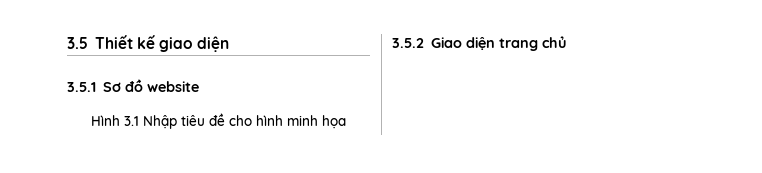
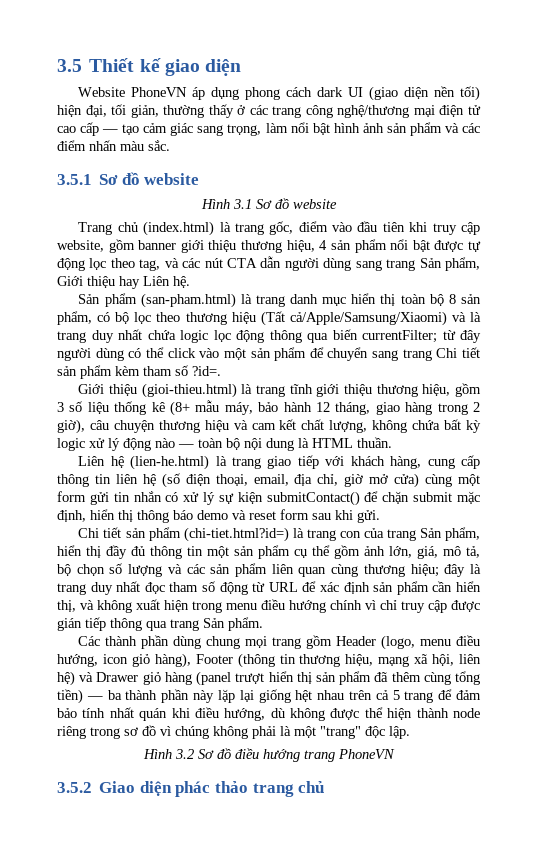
(230, 44) none -> [78,86,481,101] [57,104,482,118] [57,122,480,136] [57,140,170,151] // Website PhoneVN áp dụng phong cách dark UI (giao diện nền tối) hiện đại, tối giản, thường thấy ở các trang công nghệ/thương mại điện tử cao cấp — tạo cảm giác sang trọng, làm nổi bật hình ảnh sản phẩm và các điểm nhấn màu sắc.
[143,113,346,129] Nhập tiêu đề cho hình minh họa -> [255,198,337,209] [78,221,481,236] [57,239,482,253] [57,256,481,271] [57,276,190,289] [78,293,482,308] [57,311,481,326] [57,329,481,343] [57,347,481,361] [57,365,221,379] [78,383,482,398] [57,400,480,416] [57,419,481,434] [57,437,392,451] [78,455,481,470] [57,473,481,488] [57,491,481,506] [57,509,380,523] [78,527,480,542] [57,545,480,559] [57,563,482,577] [57,581,482,595] [57,599,480,613] [57,617,263,631] [78,635,481,650] [57,653,482,668] [57,671,481,686] [57,689,481,704] [57,707,480,721] [57,725,410,739] [142,748,395,762] Sơ đồ website // Trang chủ (index.html) là trang gốc, điểm vào đầu tiên khi truy cập website, gồm banner giới thiệu thương hiệu, 4 sản phẩm nổi bật được tự động lọc theo tag, và các nút CTA dẫn người dùng sang trang Sản phẩm, Giới thiệu hay Liên hệ. // Sản phẩm (san-pham.html) là trang danh mục hiển thị toàn bộ 8 sản phẩm, có bộ lọc theo thương hiệu (Tất cả/Apple/Samsung/Xiaomi) và là trang duy nhất chứa logic lọc động thông qua biến currentFilter; từ đây người dùng có thể click vào một sản phẩm để chuyển sang trang Chi tiết sản phẩm kèm tham số ?id=. // Giới thiệu (gioi-thieu.html) là trang tĩnh giới thiệu thương hiệu, gồm 3 số liệu thống kê (8+ mẫu máy, bảo hành 12 tháng, giao hàng trong 2 giờ), câu chuyện thương hiệu và cam kết chất lượng, không chứa bất kỳ logic xử lý động nào — toàn bộ nội dung là HTML thuần. // Liên hệ (lien-he.html) là trang giao tiếp với khách hàng, cung cấp thông tin liên hệ (số điện thoại, email, địa chỉ, giờ mở cửa) cùng một form gửi tin nhắn có xử lý sự kiện submitContact() để chặn submit mặc định, hiển thị thông báo demo và reset form sau khi gửi. // Chi tiết sản phẩm (chi-tiet.html?id=) là trang con của trang Sản phẩm, hiển thị đầy đủ thông tin một sản phẩm cụ thể gồm ảnh lớn, giá, mô tả, bộ chọn số lượng và các sản phẩm liên quan cùng thương hiệu; đây là trang duy nhất đọc tham số động từ URL để xác định sản phẩm cần hiển thị, và không xuất hiện trong menu điều hướng chính vì chỉ truy cập được gián tiếp thông qua trang Sản phẩm. // Các thành phần dùng chung mọi trang gồm Header (logo, menu điều hướng, icon giỏ hàng), Footer (thông tin thương hiệu, mạng xã hội, liên hệ) và Drawer giỏ hàng (panel trượt hiển thị sản phẩm đã thêm cùng tổng tiền) — ba thành phần này lặp lại giống hệt nhau trên cả 5 trang để đảm bảo tính nhất quán khi điều hướng, dù không được thể hiện thành node riêng trong sơ đồ vì chúng không phải là một "trang" độc lập. // Hình 3.2 Sơ đồ điều hướng trang PhoneVN
(495, 43) none -> [175,781,249,797] phác thảo

